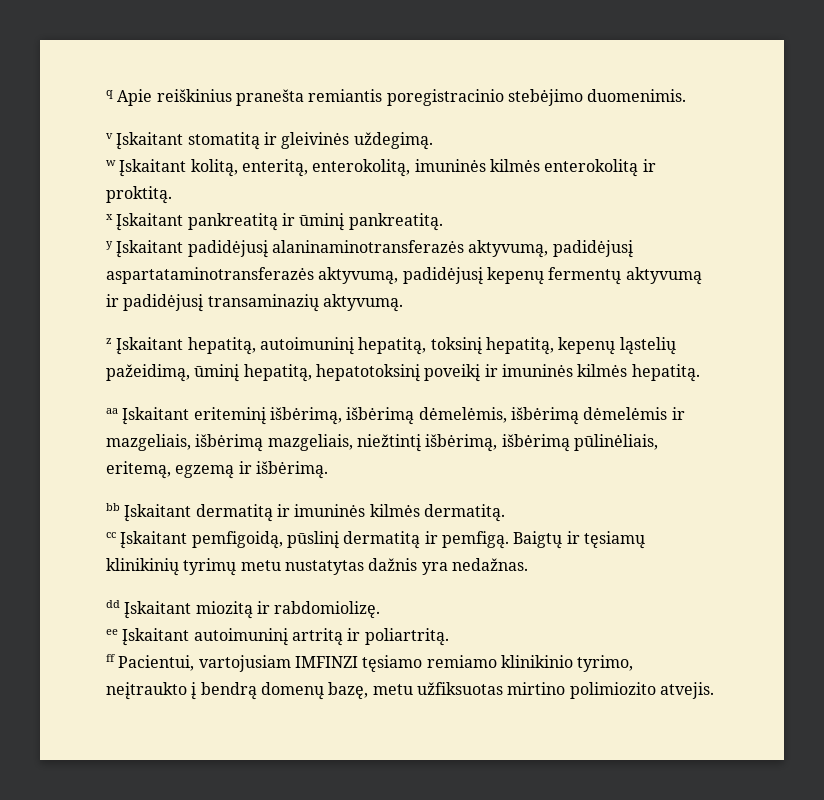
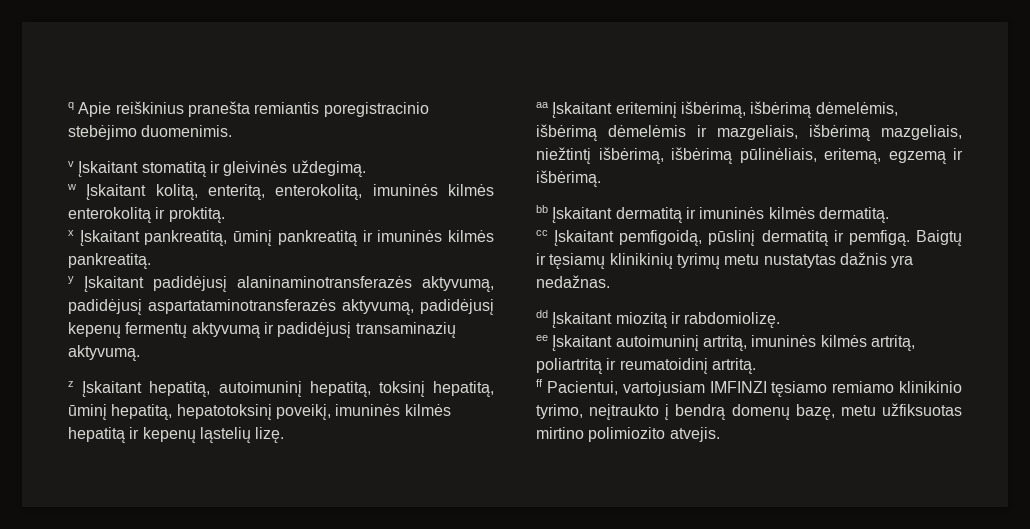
[187,213,345,231] pankreatitą ir ūminį -> [144,230,495,246] pankreatitą, ūminį pankreatitą ir imuninės kilmės
[558,337,676,355] [106,364,700,382] kepenų ląstelių pažeidimą, ūminį hepatitą, hepatotoksinį poveikį ir imuninės kilmės hepatitą. -> [68,404,451,420] [68,427,285,443] ūminį hepatitą, hepatotoksinį poveikį, imuninės kilmės hepatitą ir kepenų ląstelių lizę.
[291,628,449,646] artritą ir poliartritą. -> [702,335,915,351] [536,358,756,374] artritą, imuninės kilmės artritą, poliartritą ir reumatoidinį artritą.

